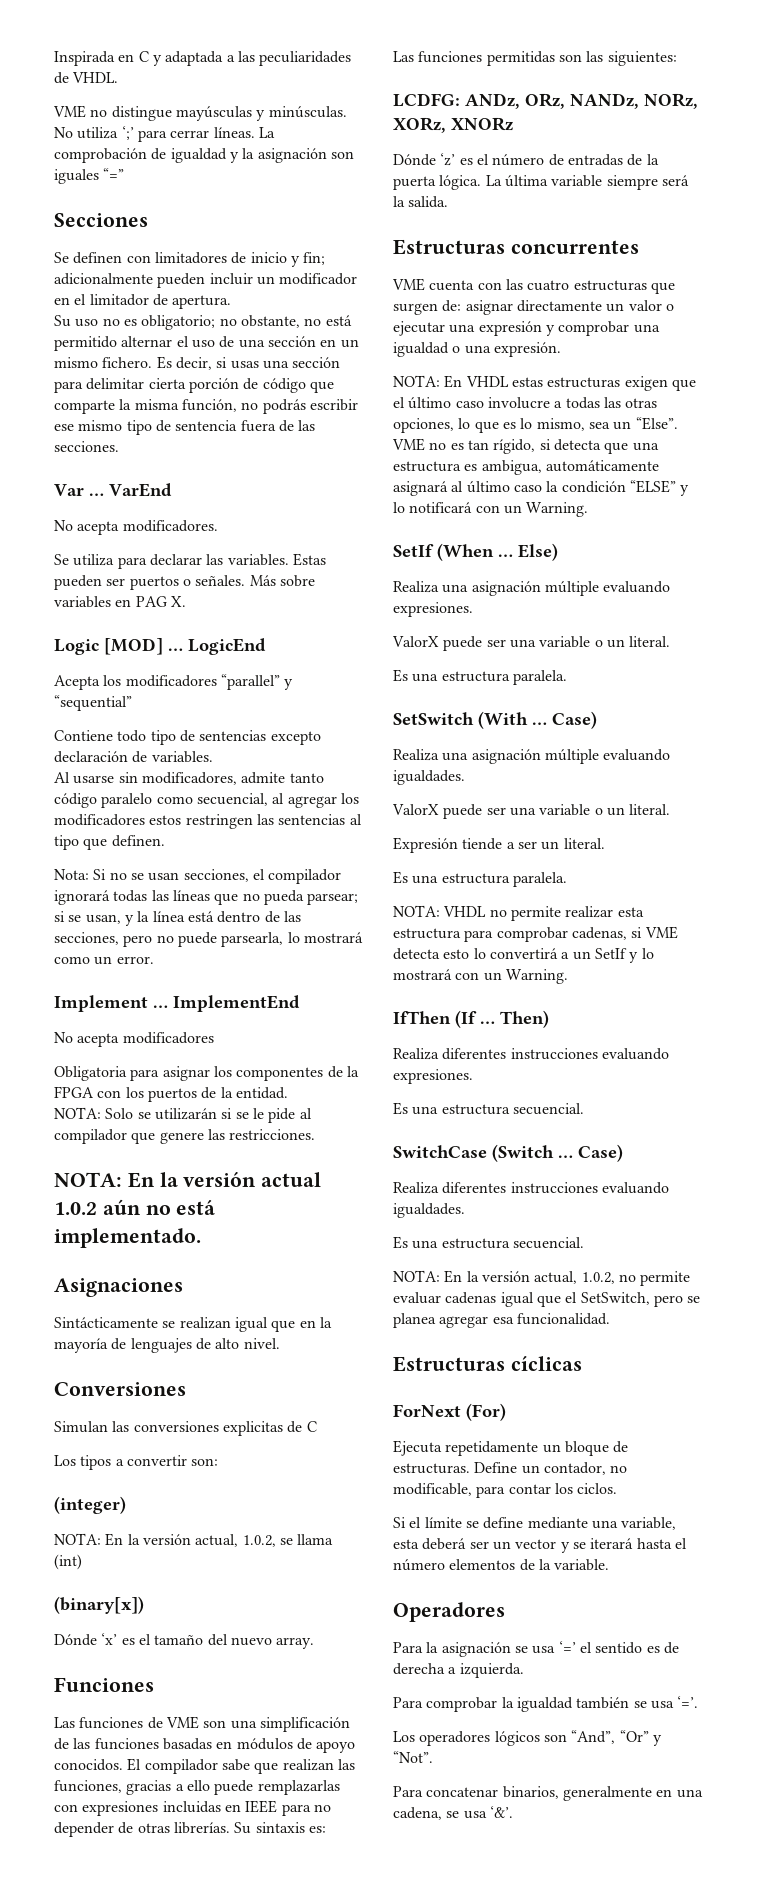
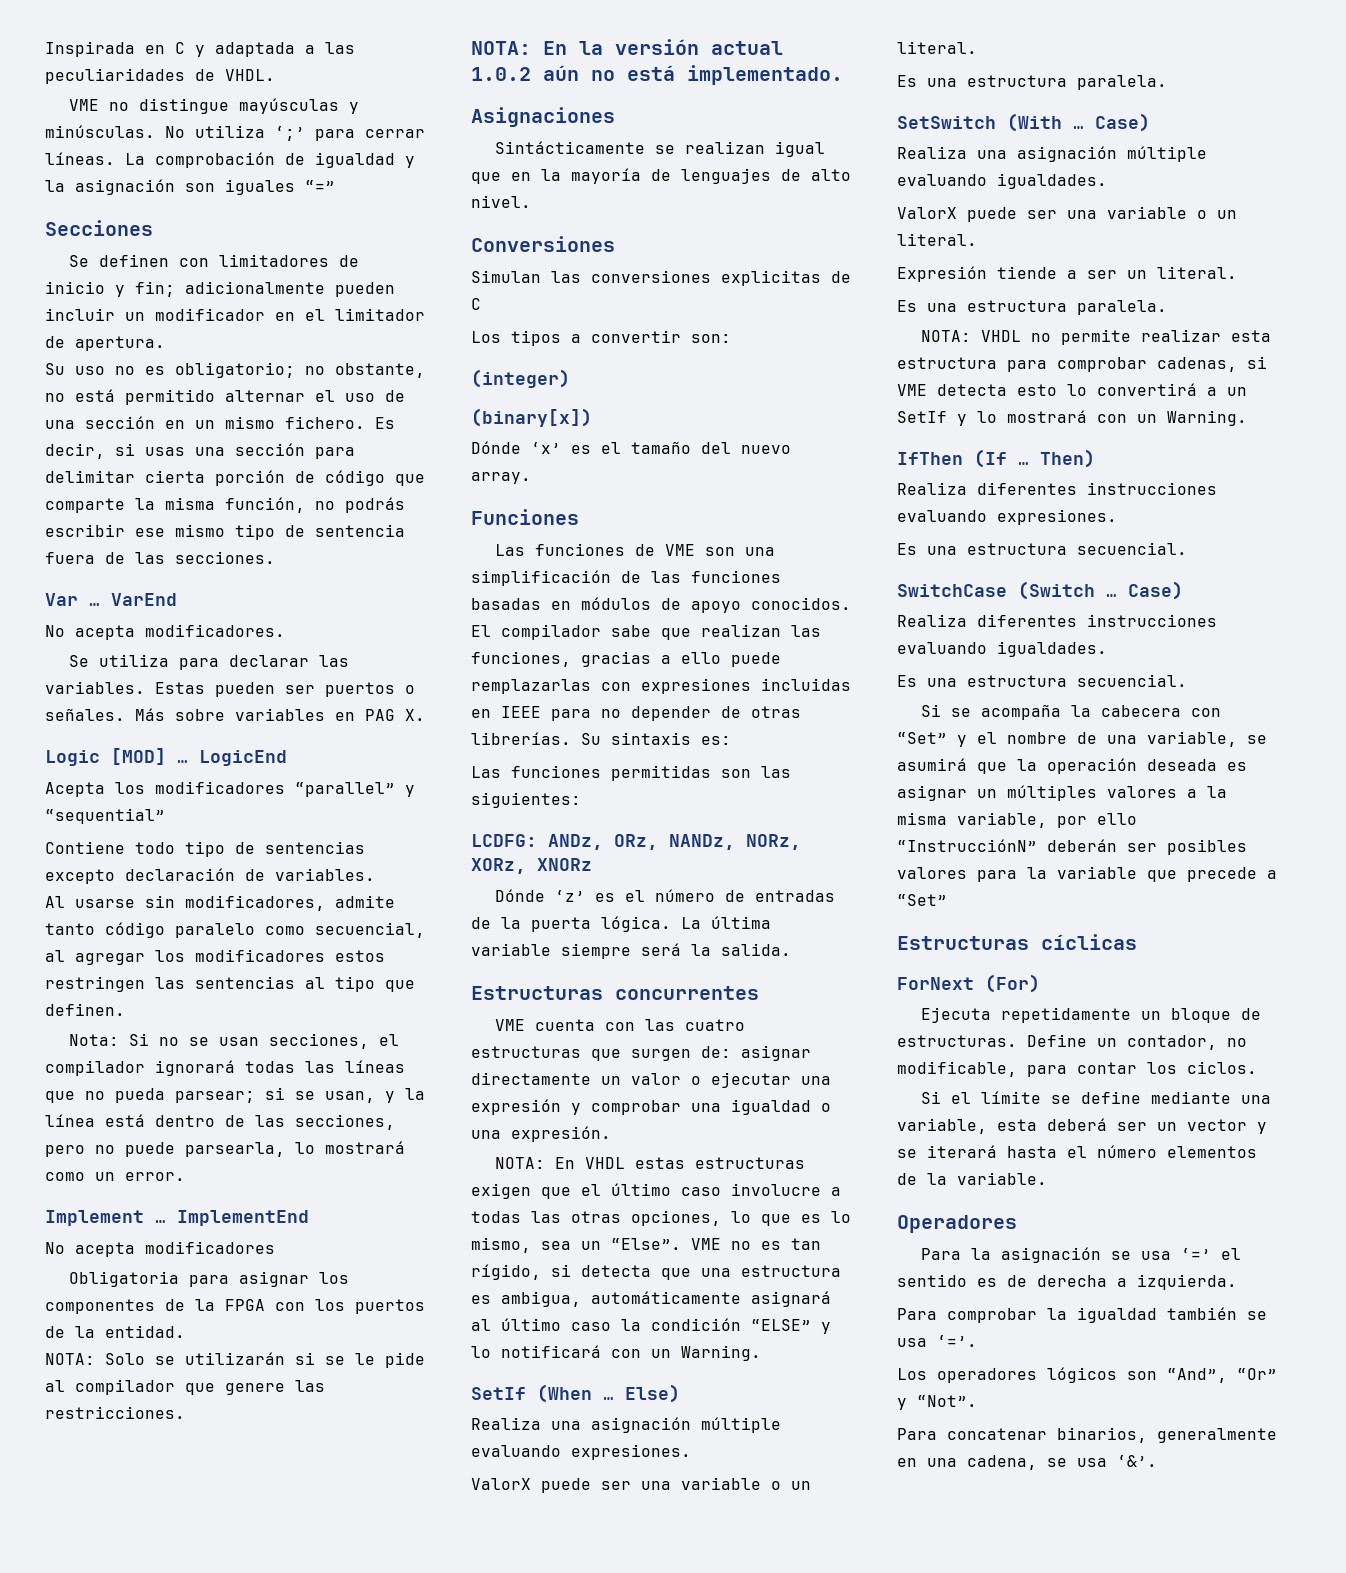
[54,1533,334,1547] [54,1554,82,1570] // NOTA: En la versión actual, 1.0.2, se llama (int) -> (570, 378) none
[393,1270,691,1286] [393,1292,701,1307] [393,1313,610,1328] NOTA: En la versión actual, 1.0.2, no permite evaluar cadenas igual que el SetSwitch, pero se planea agregar esa funcionalidad. -> [921,704,1222,720] [897,731,1267,747] [897,758,1247,774] [897,785,1227,801] [897,812,1137,828] [897,839,1247,855] [897,866,1277,882] [897,894,947,906] Si se acompaña la cabecera con “Set” y el nombre de una variable, se asumirá que la operación deseada es asignar un múltiples valores a la misma variable, por ello “InstrucciónN” deberán ser posibles valores para la variable que precede a “Set”

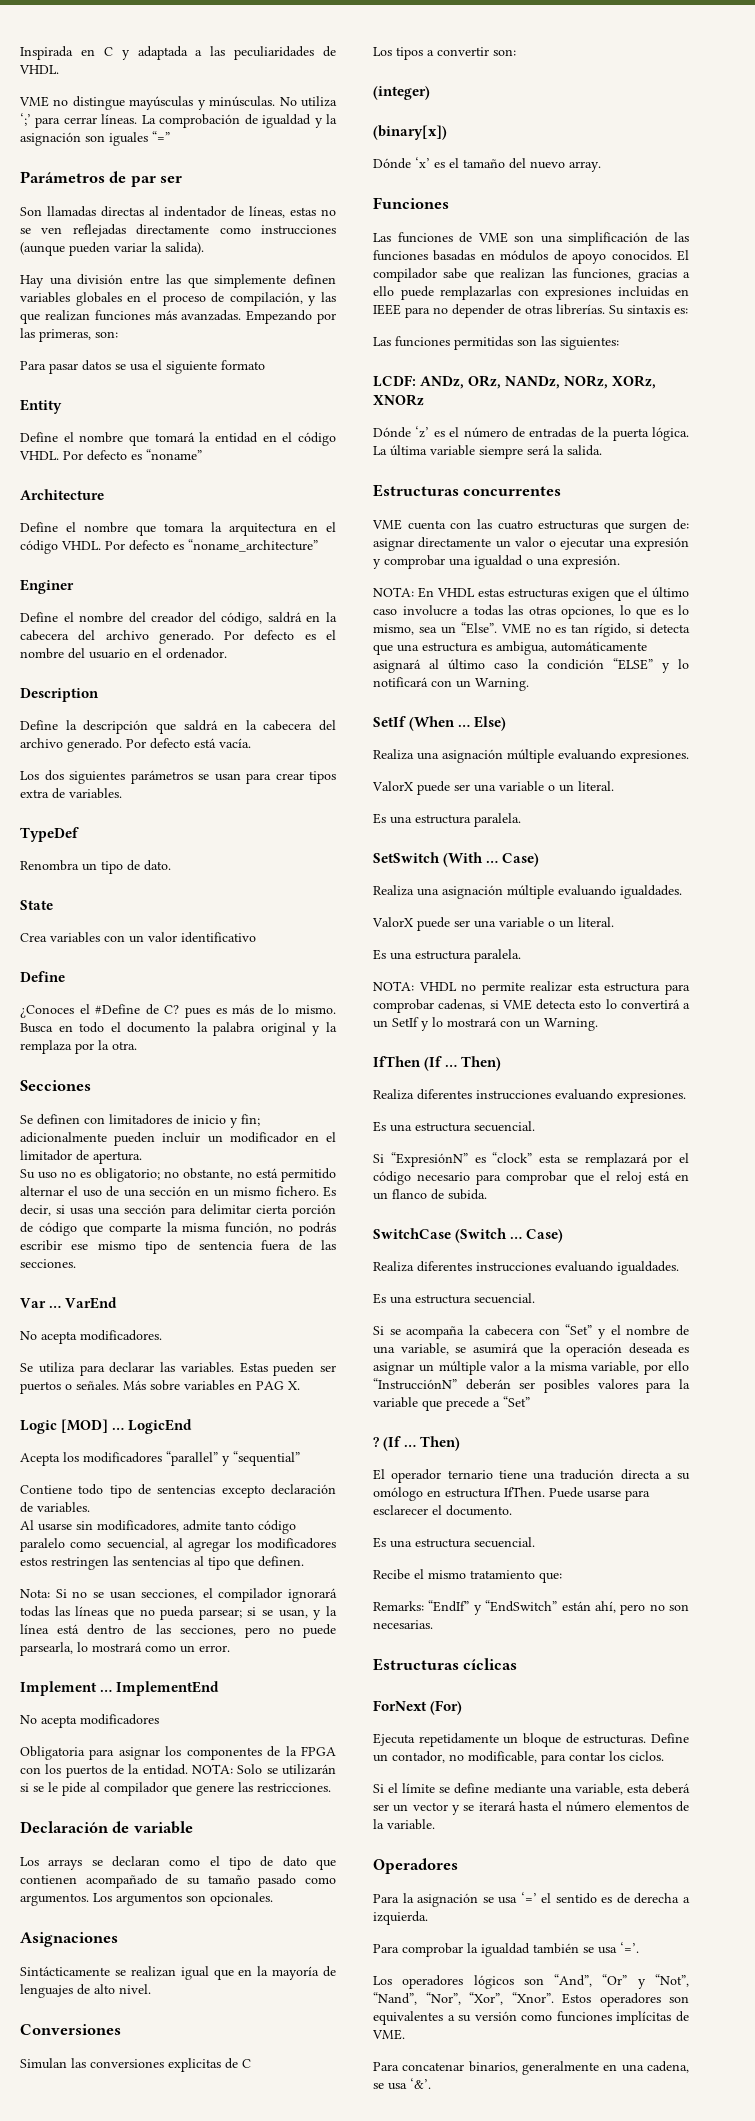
(335, 186) none -> [20,171,183,187] [20,206,336,218] [20,224,336,237] [20,242,204,256] [20,274,337,288] [20,292,336,306] [20,310,336,324] [20,328,118,342] [20,360,265,374] [20,399,62,414] [20,432,336,446] [19,449,202,461] [20,489,104,500] [20,522,336,536] [20,539,318,554] [20,579,74,594] [20,612,337,626] [20,630,336,644] [20,648,227,659] [20,688,99,702] [20,720,336,734] [20,738,251,752] [20,770,336,784] [20,788,122,799] [20,827,79,842] [20,860,171,874] [20,900,53,910] [20,932,256,943] [20,971,65,982] [20,1004,336,1018] [20,1022,337,1036] [20,1040,137,1054] // Parámetros de par ser // Son llamadas directas al indentador de líneas, estas no se ven reflejadas directamente como instrucciones (aunque pueden variar la salida). // Hay una división entre las que simplemente definen variables globales en el proceso de compilación, y las que realizan funciones más avanzadas. Empezando por las primeras, son: // Para pasar datos se usa el siguiente formato // Entity // Define el nombre que tomará la entidad en el código VHDL. Por defecto es “noname” // Architecture // Define el nombre que tomara la arquitectura en el código VHDL. Por defecto es “noname_architecture” // Enginer // Define el nombre del creador del código, saldrá en la cabecera del archivo generado. Por defecto es el nombre del usuario en el ordenador. // Description // Define la descripción que saldrá en la cabecera del archivo generado. Por defecto está vacía. // Los dos siguientes parámetros se usan para crear tipos extra de variables. // TypeDef // Renombra un tipo de dato. // State // Crea variables con un valor identificativo // Define // ¿Conoces el #Define de C? pues es más de lo mismo. Busca en todo el documento la palabra original y la remplaza por la otra.
(185, 1331) // -> (188, 1769) none
[471,39,783,55] [471,65,843,85] NOTA: En la versión actual 1.0.2 aún no está implementado. -> [20,1821,193,1834] [20,1856,336,1870] [20,1874,336,1888] [20,1892,273,1906] Declaración de variable // Los arrays se declaran como el tipo de dato que contienen acompañado de su tamaño pasado como argumentos. Los argumentos son opcionales.
[471,834,537,847] LCDFG: -> [373,375,416,387] LCDF:
[897,266,1237,282] // Expresión tiende a ser un literal. -> (614, 922) none
(1187, 548) none -> [373,1152,689,1167] [373,1171,689,1185] [373,1189,487,1200] // Si “ExpresiónN” es “clock” esta se remplazará por el código necesario para comprobar que el reloj está en un flanco de subida.
[1007,785,1177,801] múltiples valores -> [438,1361,520,1375] múltiple valor
(947, 900) none -> [373,1436,461,1451] [373,1469,690,1483] [373,1487,650,1501] [373,1505,512,1516] [373,1537,535,1548] [373,1569,562,1583] [373,1600,689,1615] [373,1620,433,1629] // ? (If … Then) // El operador ternario tiene una tradución directa a su omólogo en estructura IfThen. Puede usarse para esclarecer el documento. // Es una estructura secuencial. // Recibe el mismo tratamiento que: // Remarks: “EndIf” y “EndSwitch” están ahí, pero no son necesarias.
[917,1395,977,1407] “Not”. -> [655,1974,689,1987] [373,1992,689,2007] [373,2011,689,2025] [372,2029,405,2040] “Not”, “Nand”, “Nor”, “Xor”, “Xnor”. Estos operadores son equivalentes a su versión como funciones implícitas de VME.

